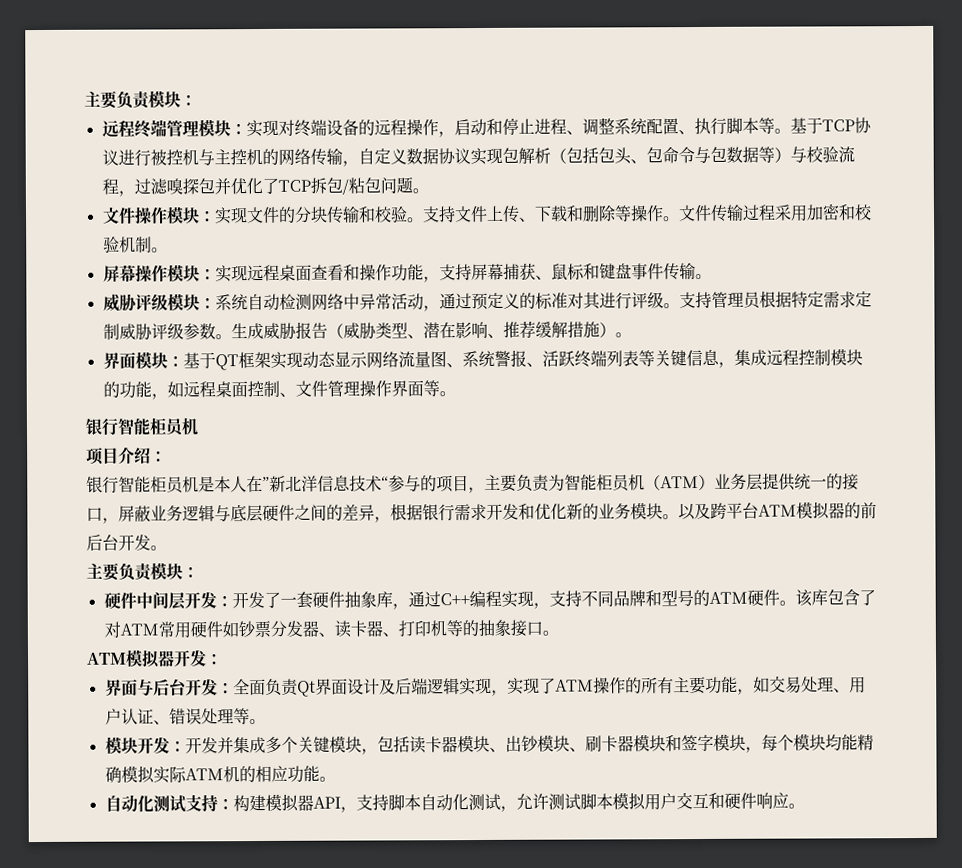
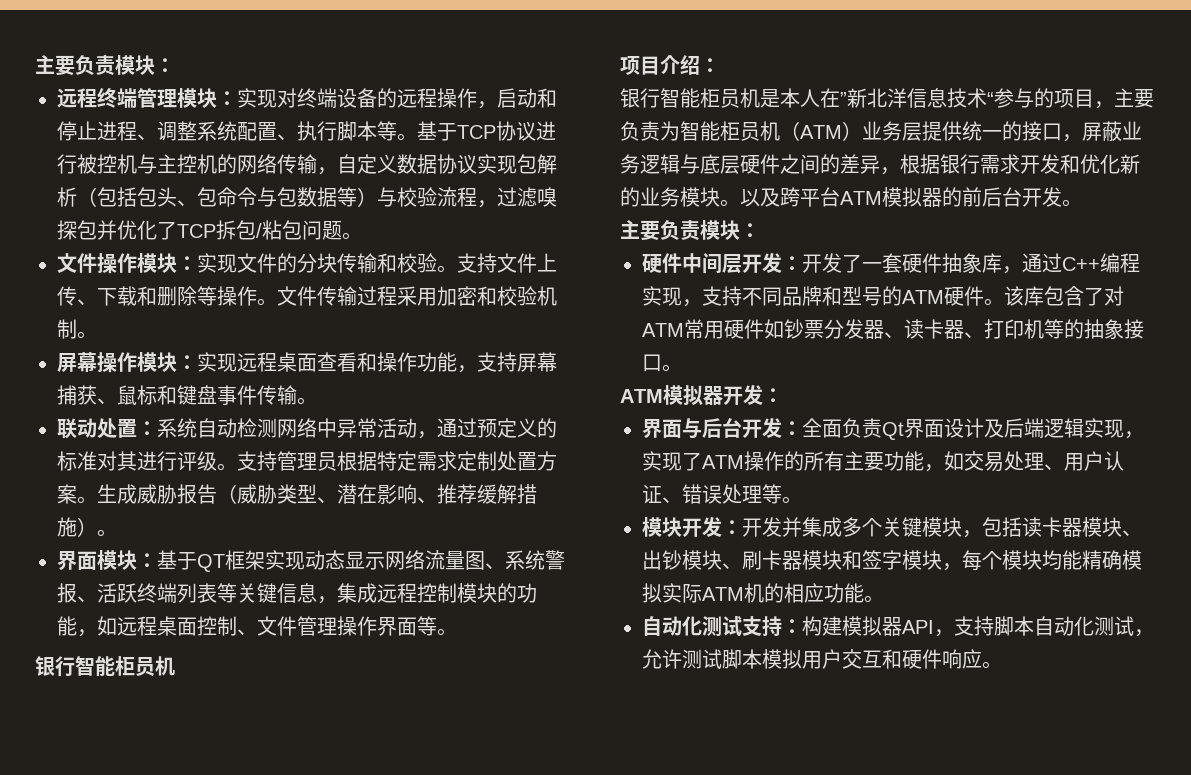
[102,293,200,312] 威胁评级模块 -> [57,418,137,439] 联动处置
[118,323,216,341] 威胁评级参数 -> [497,451,557,471] [57,484,77,504] 处置方案

